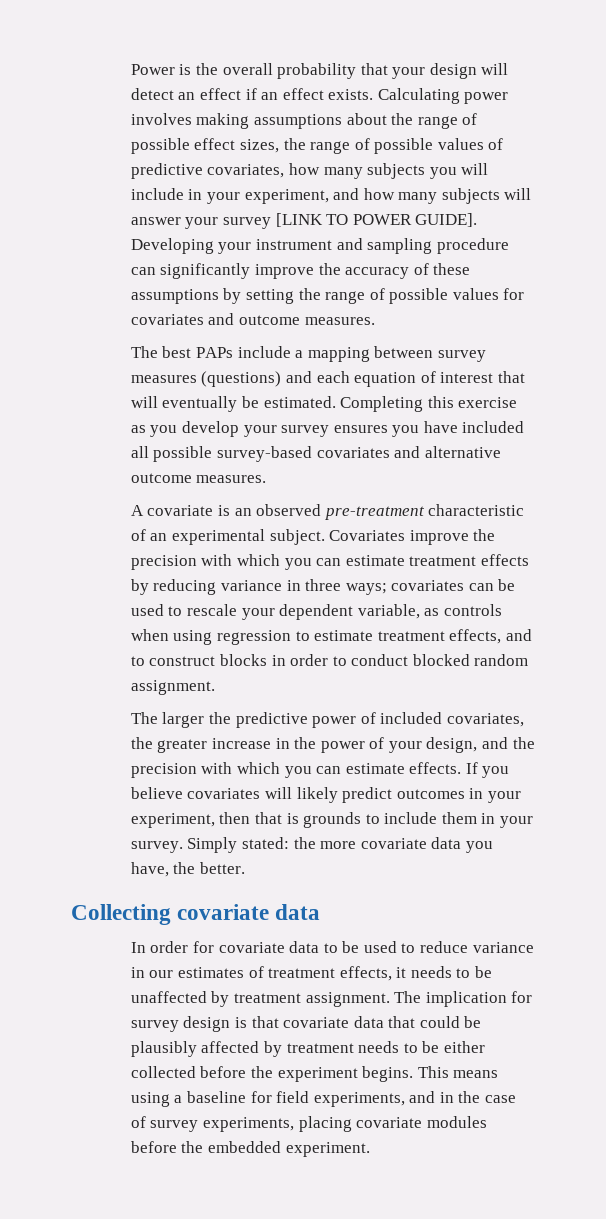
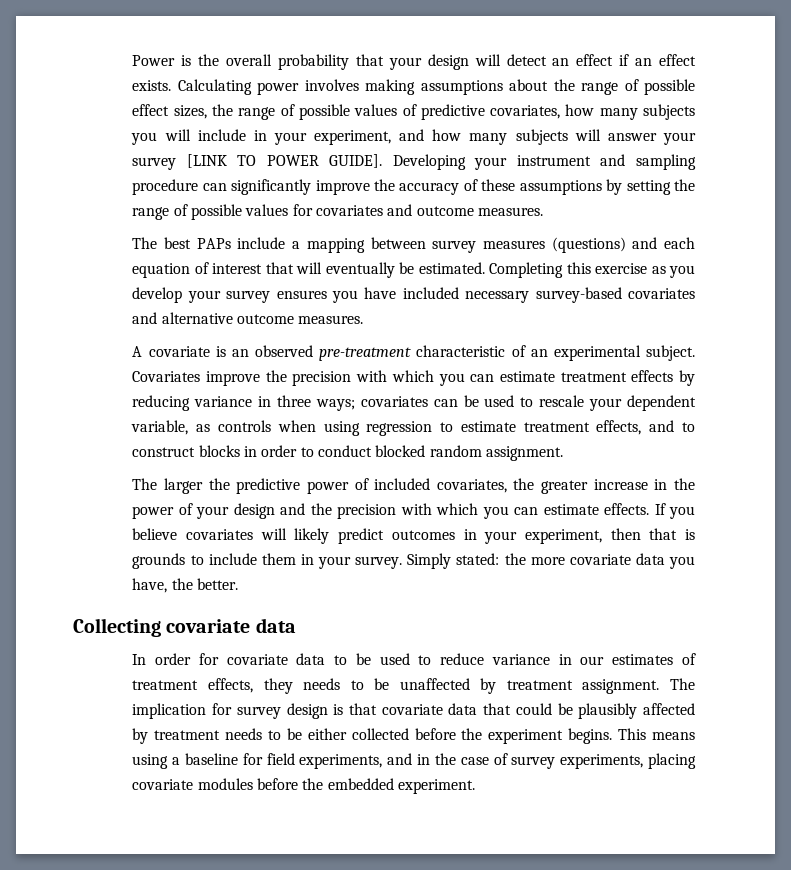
[130,446,213,462] all possible -> [465,291,530,303] necessary
[426,737,478,753] design, -> [233,503,275,519] design
[396,967,407,978] it -> [263,678,293,694] they

